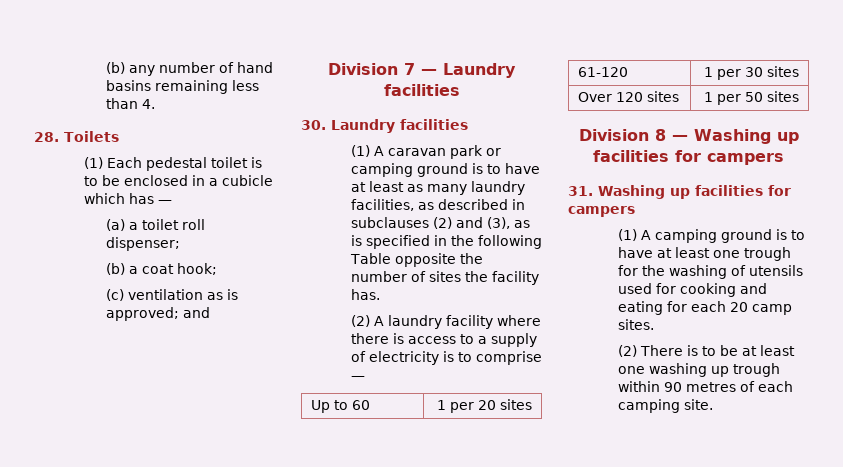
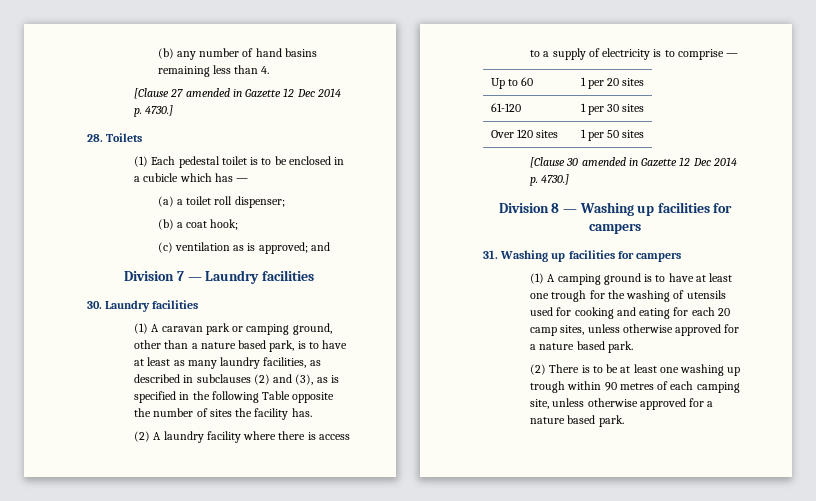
(156, 104) none -> [134,88,341,99] [134,105,174,117] // [Clause 27 amended in Gazette 12 Dec 2014 p. 4730.]
[416,163,468,177] ground -> [292,323,332,335] [134,340,295,352] ground, other than a nature based park,
(799, 96) none -> [530,157,737,168] [530,174,570,186] // [Clause 30 amended in Gazette 12 Dec 2014 p. 4730.]
[617,319,654,330] sites. -> [560,324,740,336] [530,341,633,353] sites, unless otherwise approved for a nature based park.
[683,399,713,410] site. -> [530,398,714,410] [530,415,624,427] site, unless otherwise approved for a nature based park.

